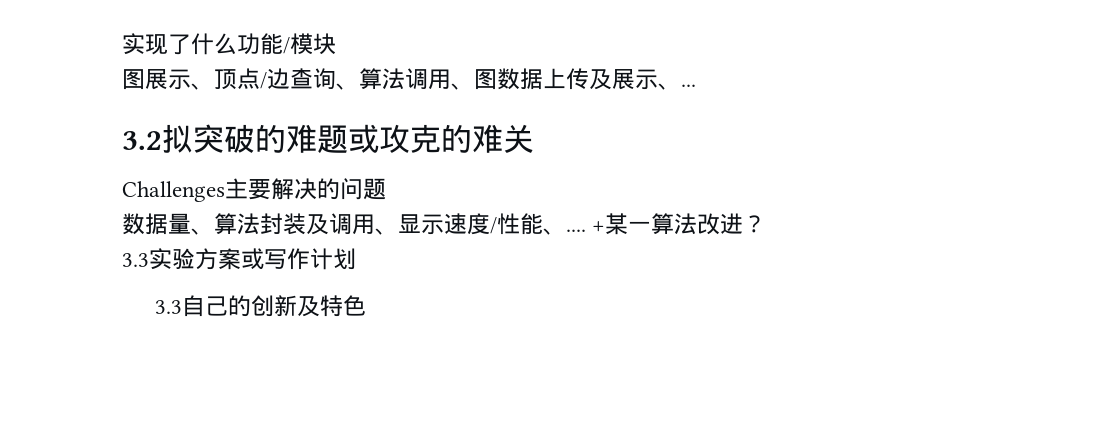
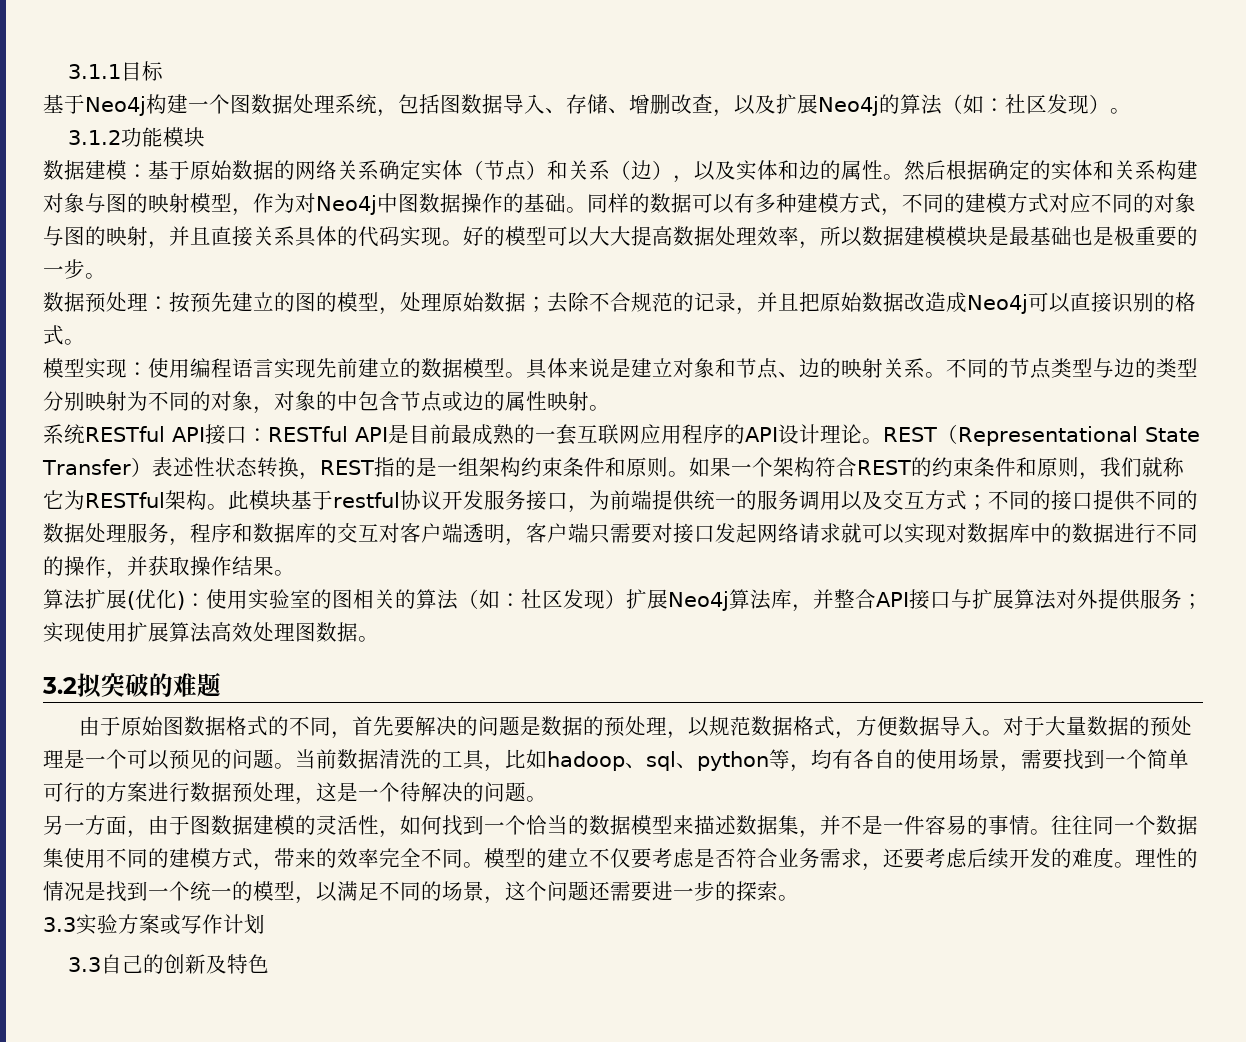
[122,33,336,55] [122,68,696,90] [122,124,534,154] [122,178,386,202] [122,213,767,235] 实现了什么功能/模块 // 图展示、顶点/边查询、算法调用、图数据上传及展示、... // 3.2拟突破的难题或攻克的难关 // Challenges主要解决的问题 // 数据量、算法封装及调用、显示速度/性能、.... +某一算法改进？ -> [68,61,165,81] [43,94,1131,117] [68,127,206,147] [43,160,1198,183] [43,193,1196,216] [43,226,1198,249] [43,259,106,279] [43,292,1196,315] [43,325,85,345] [43,358,1198,379] [43,391,610,414] [43,424,1200,446] [42,457,1184,480] [43,490,1198,513] [43,523,1198,546] [43,556,295,579] [43,589,1203,612] [43,622,379,643] [42,672,221,698] [79,716,1193,739] [43,749,1189,772] [43,782,547,805] [43,815,1198,838] [43,847,1198,871] [43,881,799,904] 3.1.1目标 // 基于Neo4j构建一个图数据处理系统，包括图数据导入、存储、增删改查，以及扩展Neo4j的算法（如：社区发现）。 // 3.1.2功能模块 // 数据建模：基于原始数据的网络关系确定实体（节点）和关系（边），以及实体和边的属性。然后根据确定的实体和关系构建对象与图的映射模型，作为对Neo4j中图数据操作的基础。同样的数据可以有多种建模方式，不同的建模方式对应不同的对象与图的映射，并且直接关系具体的代码实现。好的模型可以大大提高数据处理效率，所以数据建模模块是最基础也是极重要的一步。 // 数据预处理：按预先建立的图的模型，处理原始数据；去除不合规范的记录，并且把原始数据改造成Neo4j可以直接识别的格式。 // 模型实现：使用编程语言实现先前建立的数据模型。具体来说是建立对象和节点、边的映射关系。不同的节点类型与边的类型分别映射为不同的对象，对象的中包含节点或边的属性映射。 // 系统RESTful API接口：RESTful API是目前最成熟的一套互联网应用程序的API设计理论。REST（Representational State Transfer）表述性状态转换，REST指的是一组架构约束条件和原则。如果一个架构符合REST的约束条件和原则，我们就称它为RESTful架构。此模块基于restful协议开发服务接口，为前端提供统一的服务调用以及交互方式；不同的接口提供不同的数据处理服务，程序和数据库的交互对客户端透明，客户端只需要对接口发起网络请求就可以实现对数据库中的数据进行不同的操作，并获取操作结果。 // 算法扩展(优化)：使用实验室的图相关的算法（如：社区发现）扩展Neo4j算法库，并整合API接口与扩展算法对外提供服务；实现使用扩展算法高效处理图数据。 // 3.2拟突破的难题 // 由于原始图数据格式的不同，首先要解决的问题是数据的预处理，以规范数据格式，方便数据导入。对于大量数据的预处理是一个可以预见的问题。当前数据清洗的工具，比如hadoop、sql、python等，均有各自的使用场景，需要找到一个简单可行的方案进行数据预处理，这是一个待解决的问题。 // 另一方面，由于图数据建模的灵活性，如何找到一个恰当的数据模型来描述数据集，并不是一件容易的事情。往往同一个数据集使用不同的建模方式，带来的效率完全不同。模型的建立不仅要考虑是否符合业务需求，还要考虑后续开发的难度。理性的情况是找到一个统一的模型，以满足不同的场景，这个问题还需要进一步的探索。

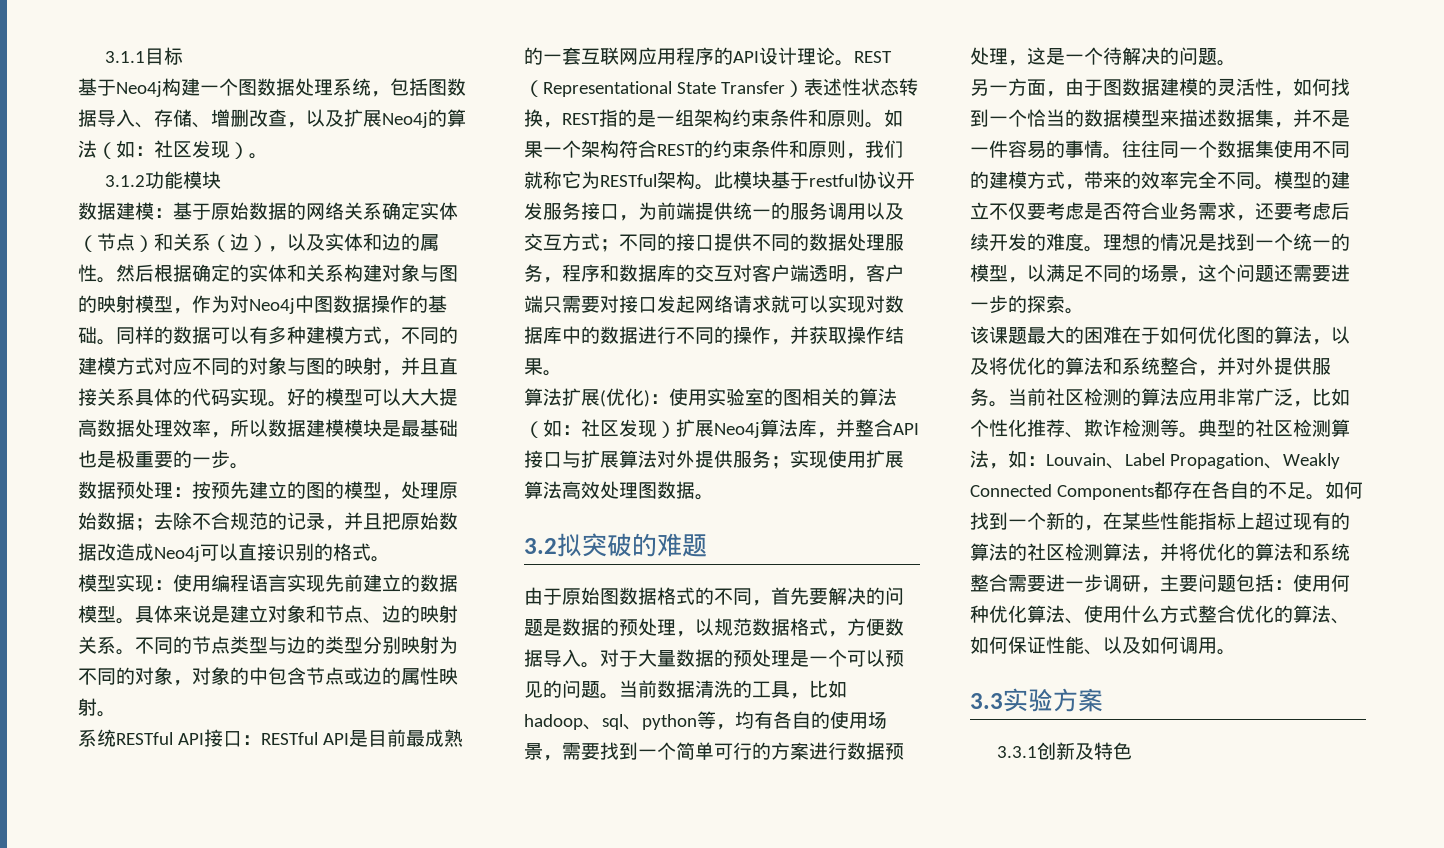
[1156,848,1177,868] 性 -> [1122,233,1141,251] 想
[43,914,265,935] [68,954,165,974] 3.3实验方案或写作计划 // 3.3自己的 -> [970,326,1350,345] [970,357,1331,376] [970,388,1350,407] [970,419,1350,438] [970,450,1340,469] [970,481,1363,500] [970,512,1350,531] [970,543,1350,562] [970,574,1350,593] [970,605,1350,624] [970,636,1236,655] [970,688,1103,712] [996,746,1037,758] 该课题最大的困难在于如何优化图的算法，以及将优化的算法和系统整合，并对外提供服务。当前社区检测的算法应用非常广泛，比如个性化推荐、欺诈检测等。典型的社区检测算法，如：Louvain、Label Propagation、Weakly Connected Components都存在各自的不足。如何找到一个新的，在某些性能指标上超过现有的算法的社区检测算法，并将优化的算法和系统整合需要进一步调研，主要问题包括：使用何种优化算法、使用什么方式整合优化的算法、如何保证性能、以及如何调用。 // 3.3实验方案 // 3.3.1

